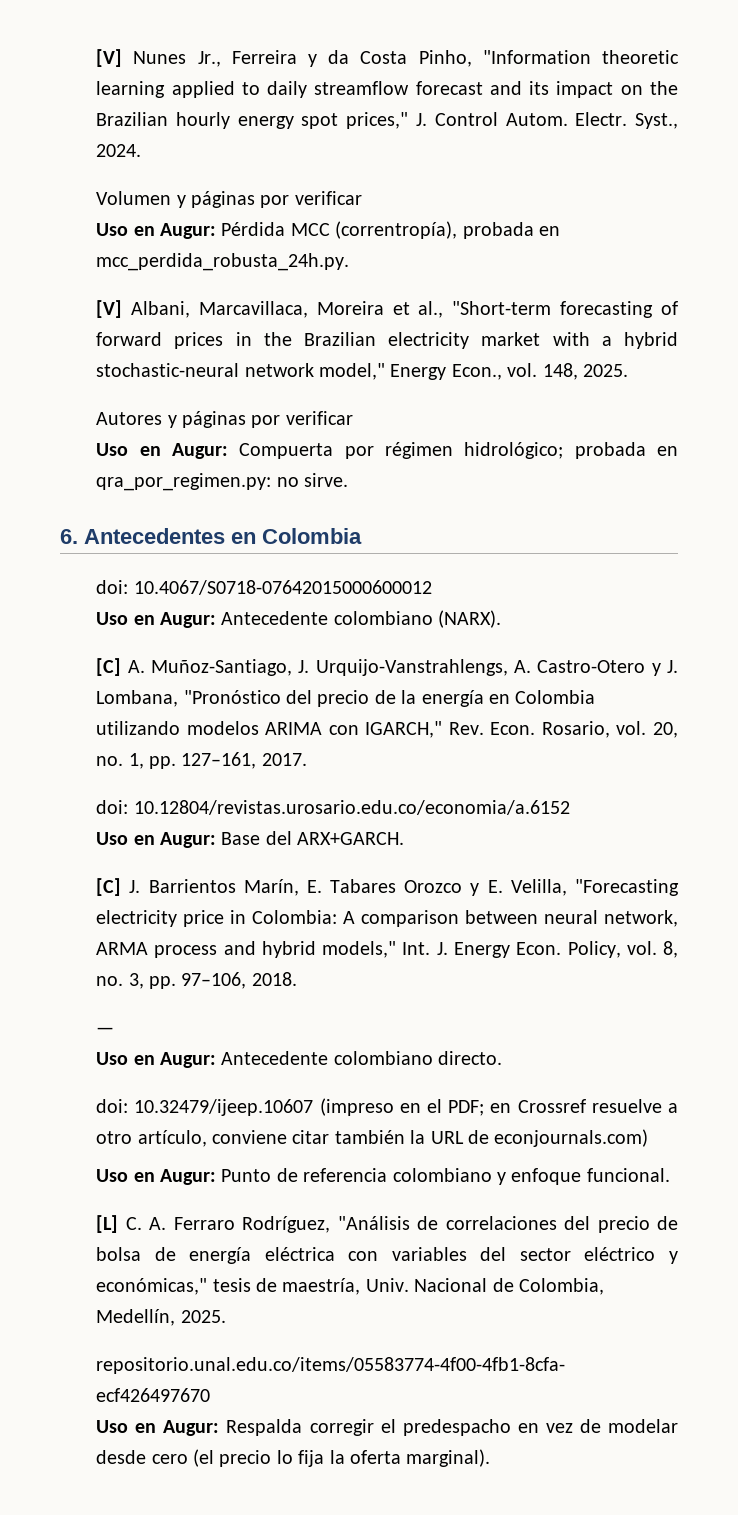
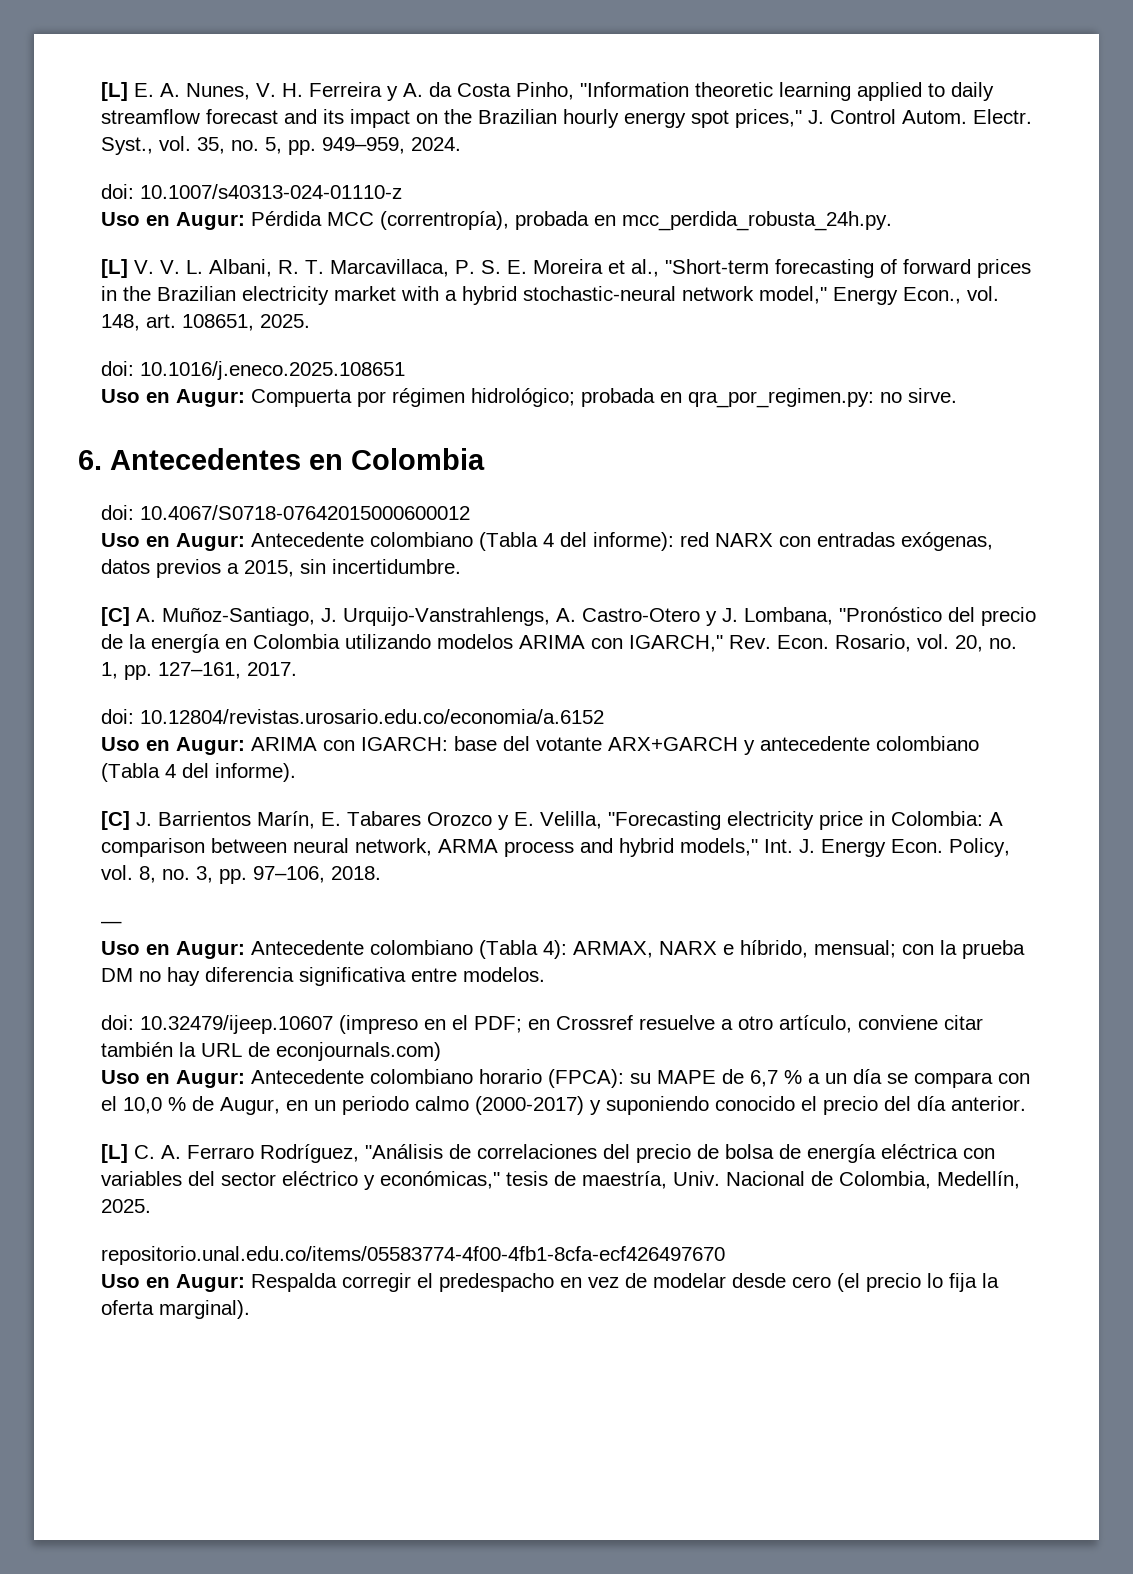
[96,49,221,67] [V] Nunes Jr., -> [101,82,304,101] [L] E. A. Nunes, V. H.
(318, 60) none -> [403,83,424,97] A.
[96,144,142,157] [96,191,362,208] 2024. // Volumen y páginas por verificar -> [159,136,462,155] [101,184,403,199] vol. 35, no. 5, pp. 949–959, 2024. // doi: 10.1007/s40313-024-01110-z
[96,300,308,318] [V] Albani, Marcavillaca, -> [101,259,528,278] [L] V. V. L. Albani, R. T. Marcavillaca, P. S. E.
[583,364,629,377] [96,411,353,428] 2025. // Autores y páginas por verificar -> [146,314,311,331] [101,361,406,380] art. 108651, 2025. // doi: 10.1016/j.eneco.2025.108651
[438,610,502,628] (NARX). -> [479,532,994,551] [101,559,462,578] (Tabla 4 del informe): red NARX con entradas exógenas, datos previos a 2015, sin incertidumbre.
[221,831,405,845] Base del ARX+GARCH. -> [251,736,980,755] [101,763,297,782] ARIMA con IGARCH: base del votante ARX+GARCH y antecedente colombiano (Tabla 4 del informe).
[438,1051,503,1065] directo. -> [479,940,1026,959] [101,967,546,986] (Tabla 4): ARMAX, NARX e híbrido, mensual; con la prueba DM no hay diferencia significativa entre modelos.
[221,1168,670,1185] Punto de referencia colombiano y enfoque funcional. -> [251,1069,1031,1088] [101,1096,1027,1115] Antecedente colombiano horario (FPCA): su MAPE de 6,7 % a un día se compara con el 10,0 % de Augur, en un periodo calmo (2000-2017) y suponiendo conocido el precio del día anterior.

